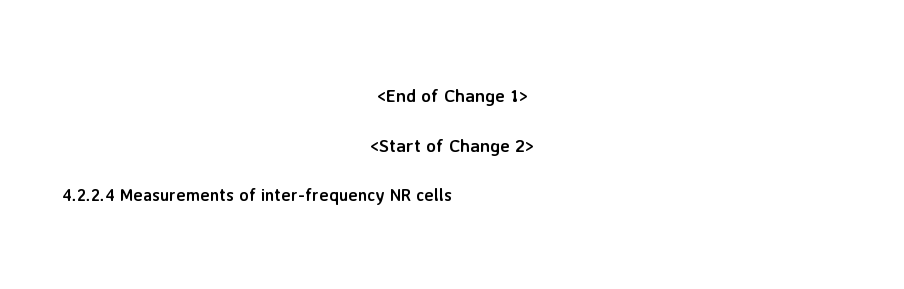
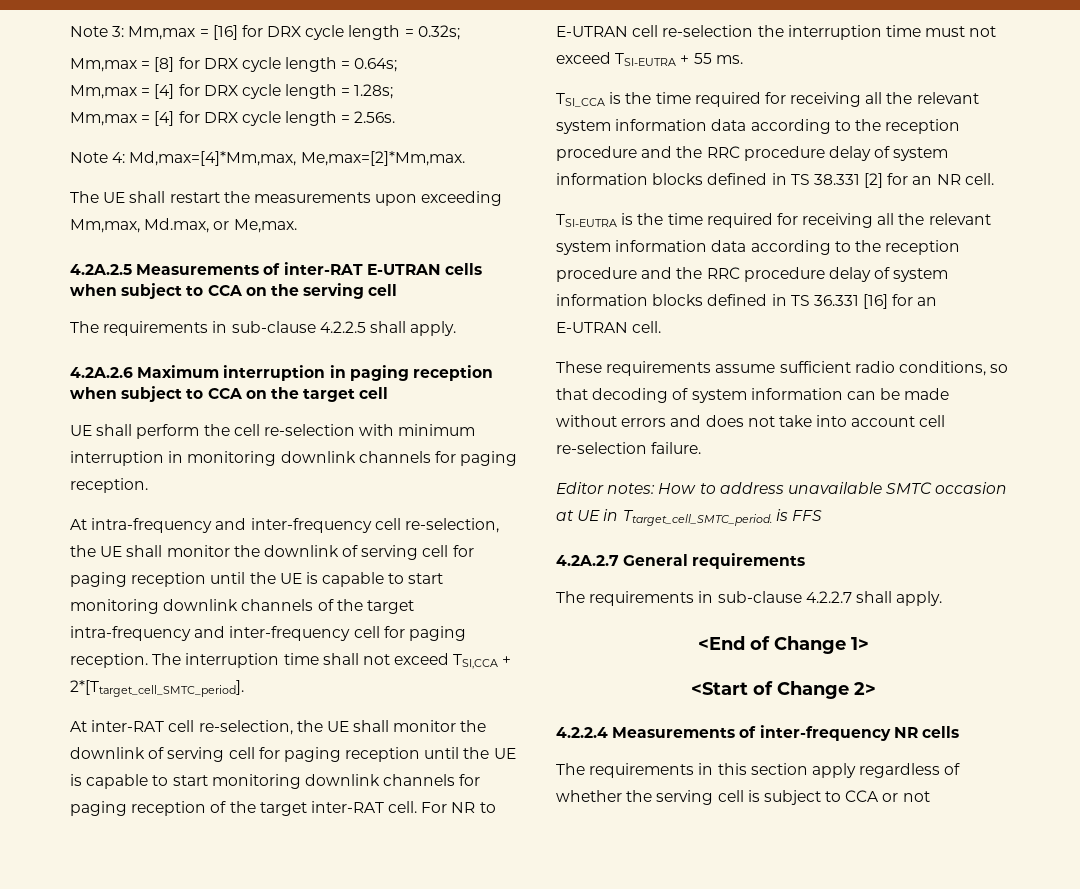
(376, 95) none -> [70,25,460,40] [70,57,398,72] [70,84,394,99] [70,111,396,126] [70,151,465,166] [70,191,503,206] [70,218,297,233] [70,262,482,275] [70,283,398,299] [70,321,457,336] [70,365,493,381] [70,386,389,402] [70,424,476,439] [70,451,518,466] [70,478,148,493] [70,518,499,533] [70,545,474,560] [70,572,444,587] [70,599,414,614] [70,626,466,641] [70,653,512,669] [70,680,244,697] [70,720,487,735] [70,747,516,762] [70,774,481,789] [70,801,496,816] [556,25,997,40] [556,52,743,66] [556,92,979,107] [556,119,961,134] [556,146,949,161] [556,173,994,188] [556,213,991,228] [556,240,961,255] [556,267,949,282] [556,294,938,309] [556,321,662,333] [556,361,1009,376] [556,388,950,403] [556,415,946,427] [556,442,702,454] [556,482,1008,494] [556,509,822,526] [556,553,806,569] [556,591,943,606] Note 3: Mm,max = [16] for DRX cycle length = 0.32s; // Mm,max = [8] for DRX cycle length = 0.64s; // Mm,max = [4] for DRX cycle length = 1.28s; // Mm,max = [4] for DRX cycle length = 2.56s. // Note 4: Md,max=[4]*Mm,max, Me,max=[2]*Mm,max. // The UE shall restart the measurements upon exceeding Mm,max, Md.max, or Me,max. // 4.2A.2.5 Measurements of inter-RAT E-UTRAN cells when subject to CCA on the serving cell // The requirements in sub-clause 4.2.2.5 shall apply. // 4.2A.2.6 Maximum interruption in paging reception when subject to CCA on the target cell // UE shall perform the cell re-selection with minimum interruption in monitoring downlink channels for paging reception. // At intra-frequency and inter-frequency cell re-selection, the UE shall monitor the downlink of serving cell for paging reception until the UE is capable to start monitoring downlink channels of the target intra-frequency and inter-frequency cell for paging reception. The interruption time shall not exceed TSI,CCA + 2*[Ttarget_cell_SMTC_period]. // At inter-RAT cell re-selection, the UE shall monitor the downlink of serving cell for paging reception until the UE is capable to start monitoring downlink channels for paging reception of the target inter-RAT cell. For NR to E-UTRAN cell re-selection the interruption time must not exceed TSI-EUTRA + 55 ms. // TSI_CCA is the time required for receiving all the relevant system information data according to the reception procedure and the RRC procedure delay of system information blocks defined in TS 38.331 [2] for an NR cell. // TSI-EUTRA is the time required for receiving all the relevant system information data according to the reception procedure and the RRC procedure delay of system information blocks defined in TS 36.331 [16] for an E-UTRAN cell. // These requirements assume sufficient radio conditions, so that decoding of system information can be made without errors and does not take into account cell re-selection failure. // Editor notes: How to address unavailable SMTC occasion at UE in Ttarget_cell_SMTC_period. is FFS // 4.2A.2.7 General requirements // The requirements in sub-clause 4.2.2.7 shall apply. //
(452, 194) none -> [556,763,961,778] [556,790,930,805] // The requirements in this section apply regardless of whether the serving cell is subject to CCA or not

